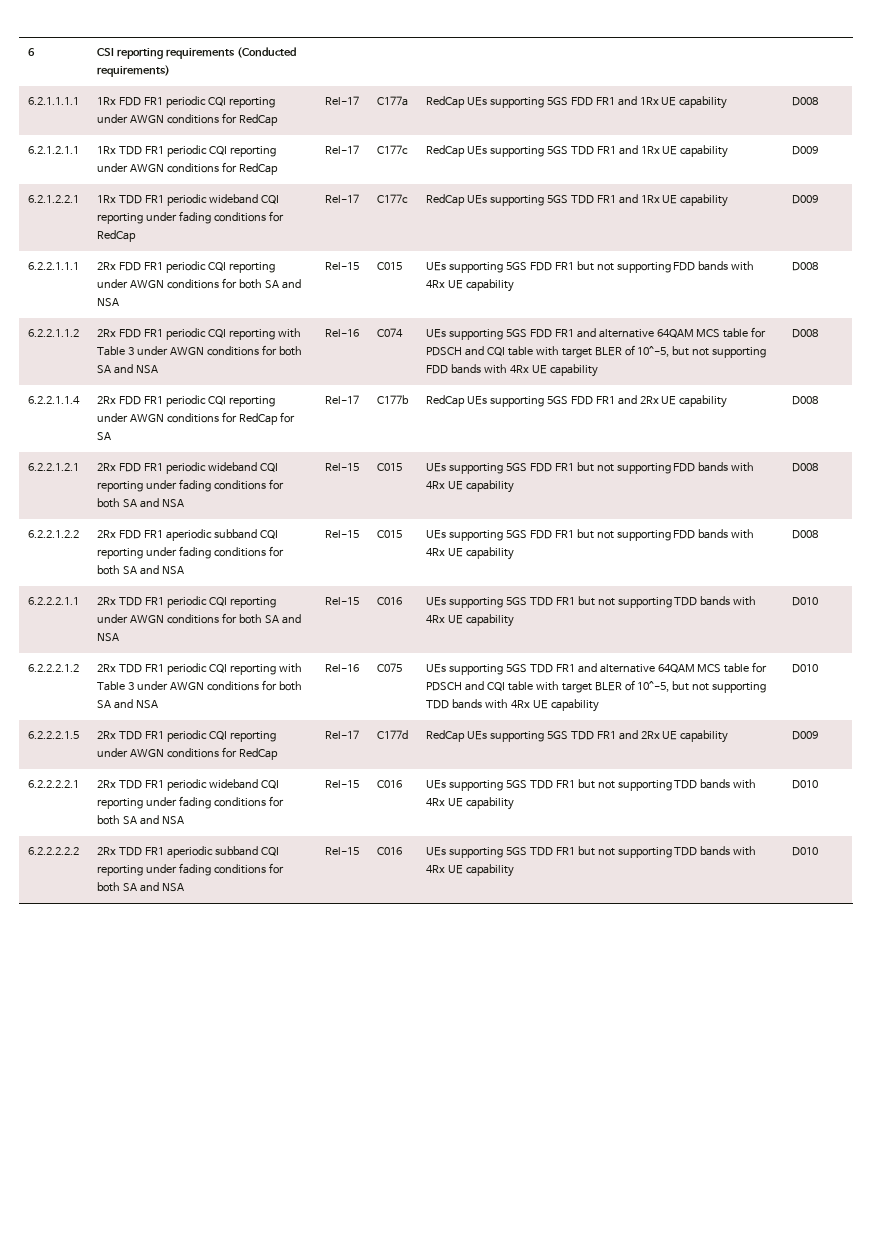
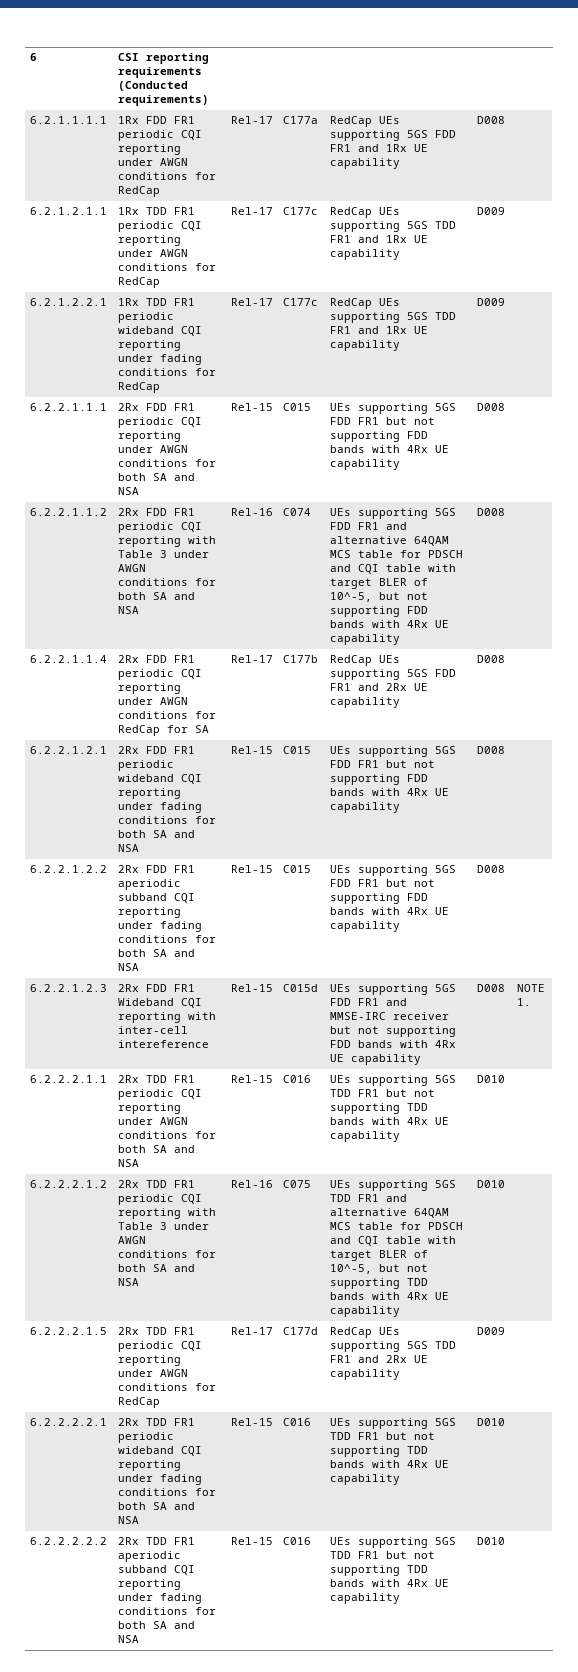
(818, 534) none -> [30,984,108,992] [118,984,196,992] [118,998,203,1008] [118,1012,217,1023] [118,1026,189,1034] [118,1040,210,1048] [230,984,273,992] [283,984,319,992] [330,984,457,995] [330,998,408,1006] [330,1012,450,1020] [330,1026,457,1037] [330,1040,457,1048] [330,1054,422,1065] [477,984,506,992] [517,984,546,992] [517,998,532,1006] // 6.2.2.1.2.3 | 2Rx FDD FR1 Wideband CQI reporting with inter-cell intereference | Rel-15 | C015d | UEs supporting 5GS FDD FR1 and MMSE-IRC receiver but not supporting FDD bands with 4Rx UE capability | D008 | NOTE 1.

